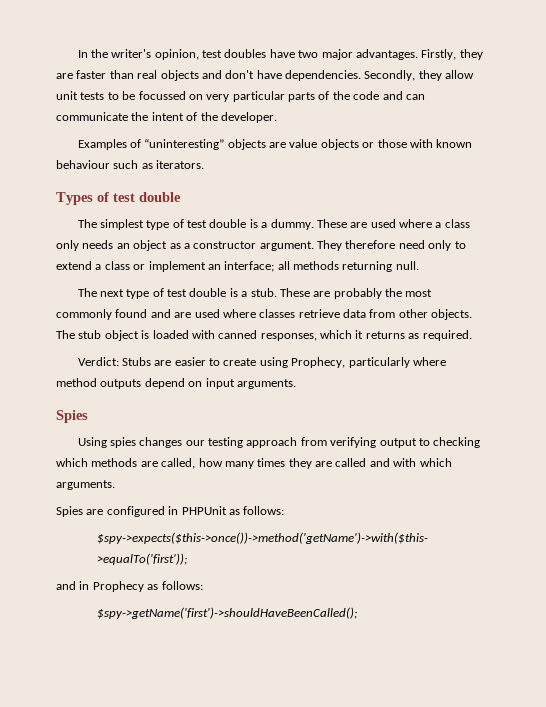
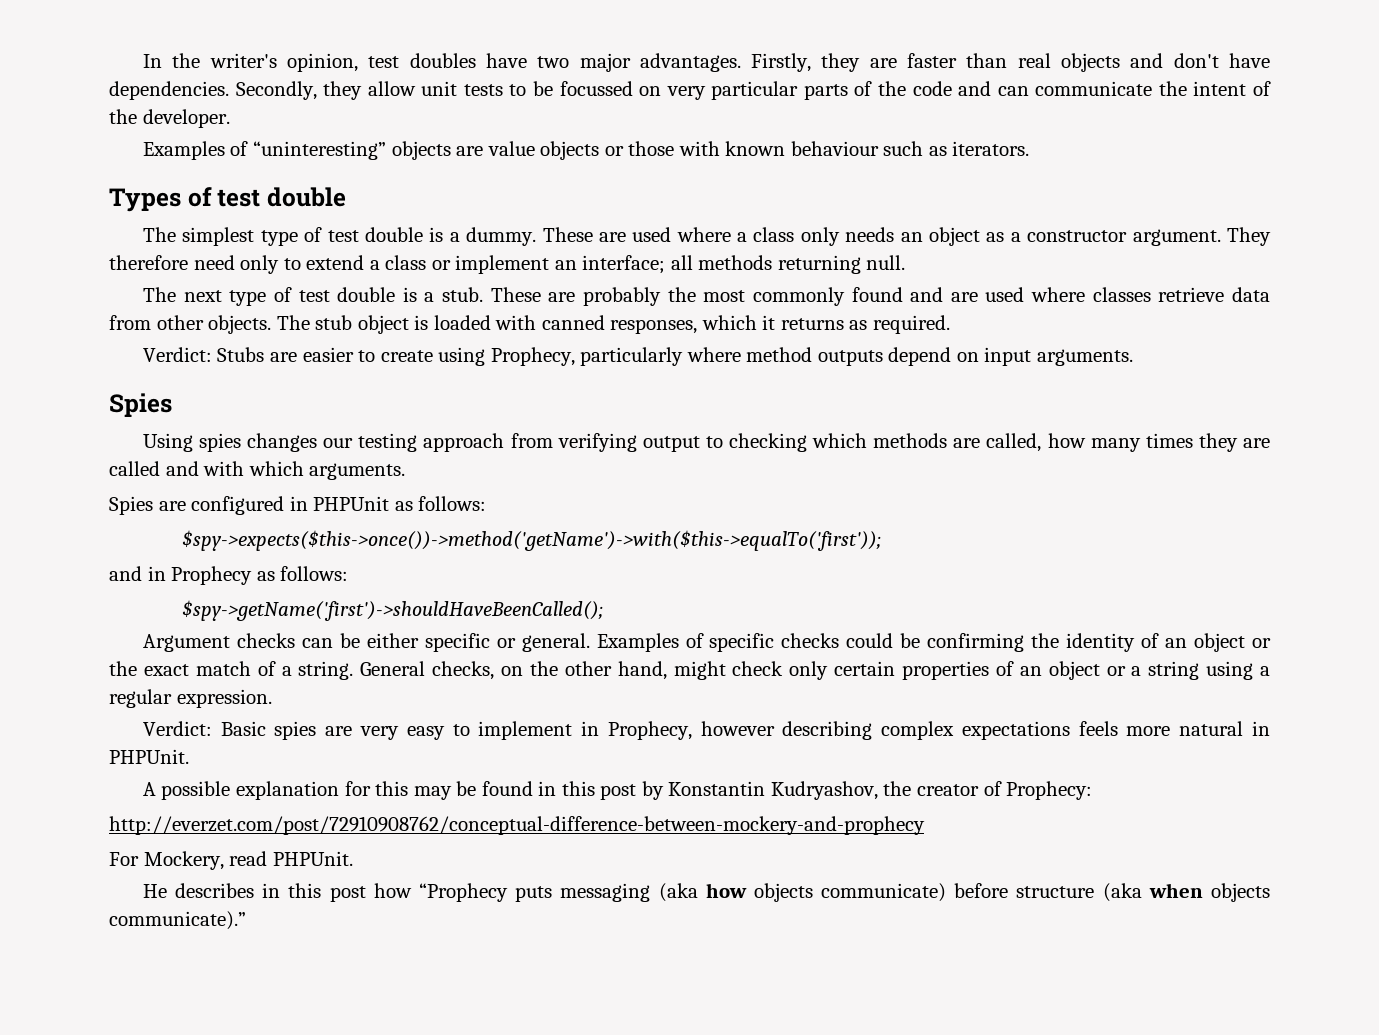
(357, 613) none -> [142,633,1271,652] [109,661,1270,680] [109,689,272,708] [142,721,1270,740] [109,749,189,764] [142,781,1093,800] [109,816,925,835] [109,851,353,870] [142,883,1271,902] [109,911,246,930] // Argument checks can be either specific or general. Examples of specific checks could be confirming the identity of an object or the exact match of a string. General checks, on the other hand, might check only certain properties of an object or a string using a regular expression. // Verdict: Basic spies are very easy to implement in Prophecy, however describing complex expectations feels more natural in PHPUnit. // A possible explanation for this may be found in this post by Konstantin Kudryashov, the creator of Prophecy: // http://everzet.com/post/72910908762/conceptual-difference-between-mockery-and-prophecy // For Mockery, read PHPUnit. // He describes in this post how “Prophecy puts messaging (aka how objects communicate) before structure (aka when objects communicate).”

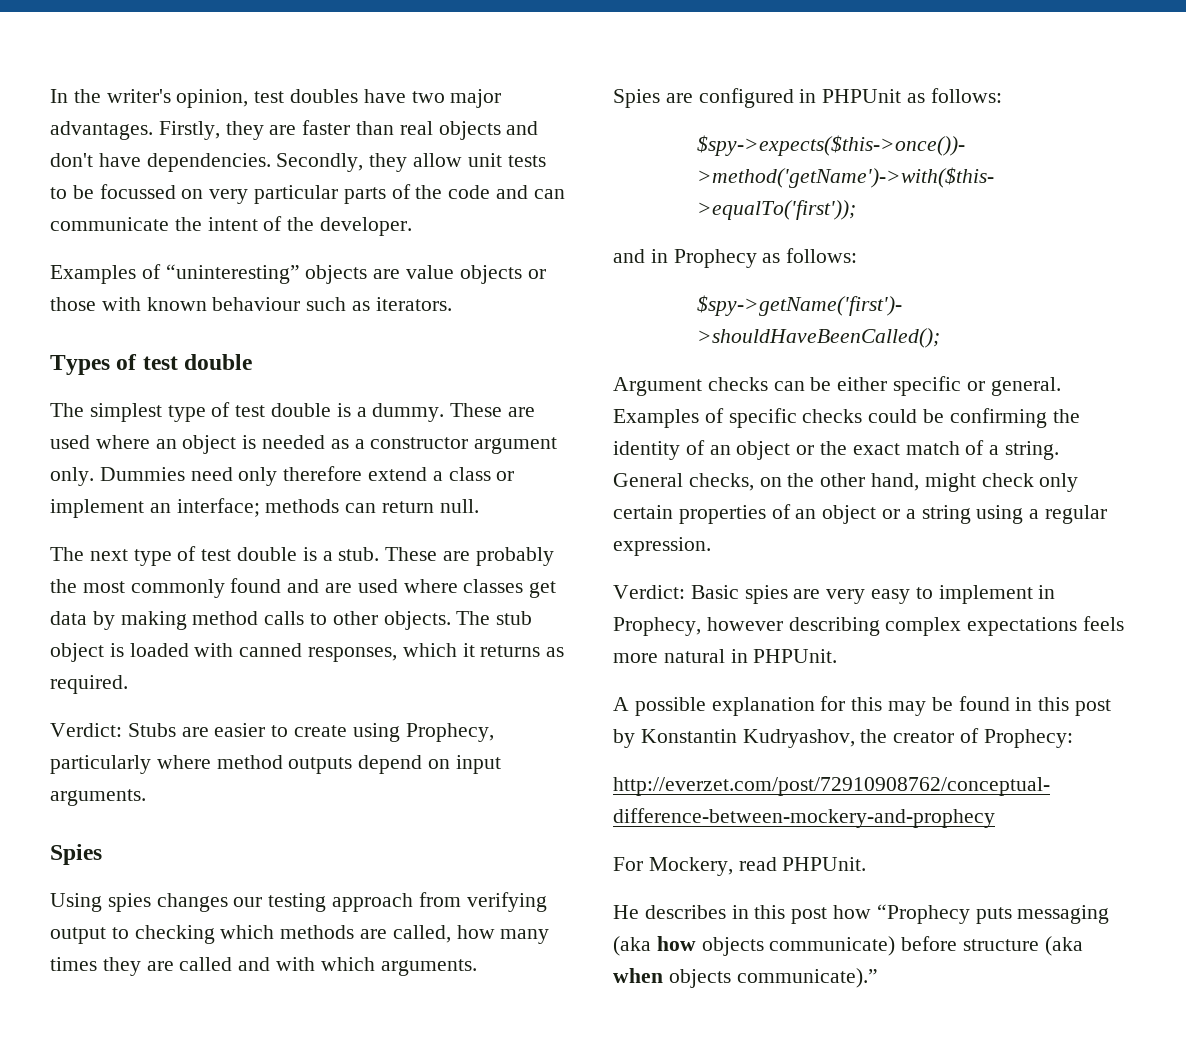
[737,227,1272,246] [109,255,188,270] a class only needs an object as a constructor argument. They therefore -> [155,435,558,454] [50,467,185,486] an object is needed as a constructor argument only. Dummies
[283,258,301,270] to -> [283,466,363,481] therefore
[670,255,861,274] all methods returning -> [265,499,435,513] methods can return
[1158,287,1270,302] [109,315,151,330] retrieve data from -> [529,581,557,598] [50,611,328,630] get data by making method calls to

